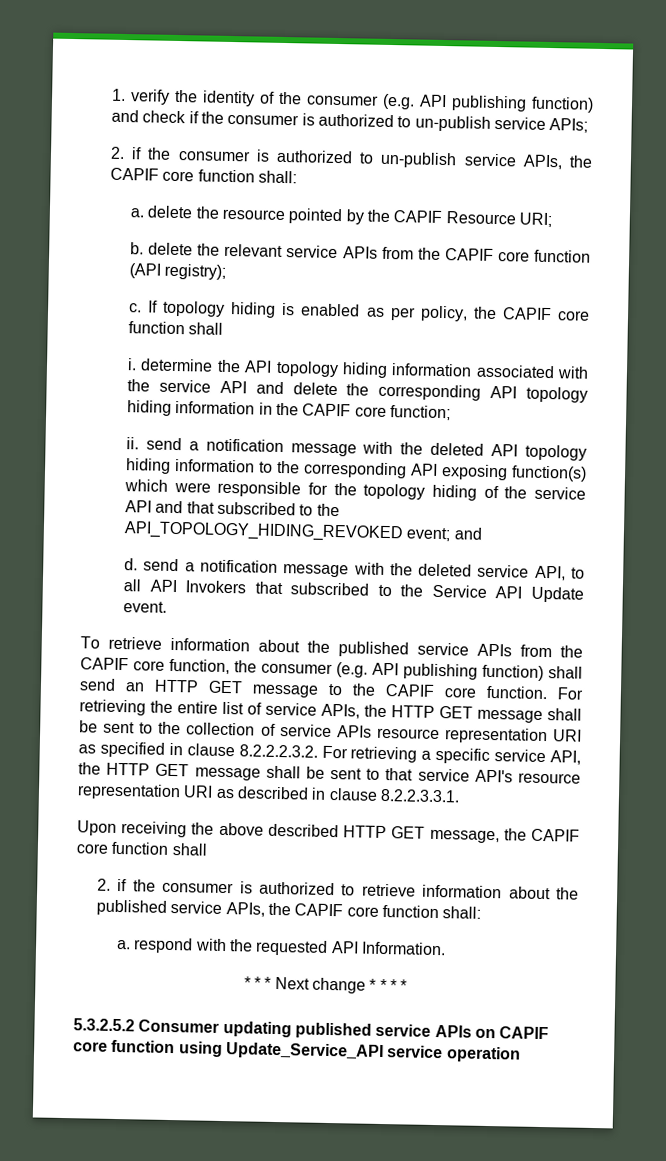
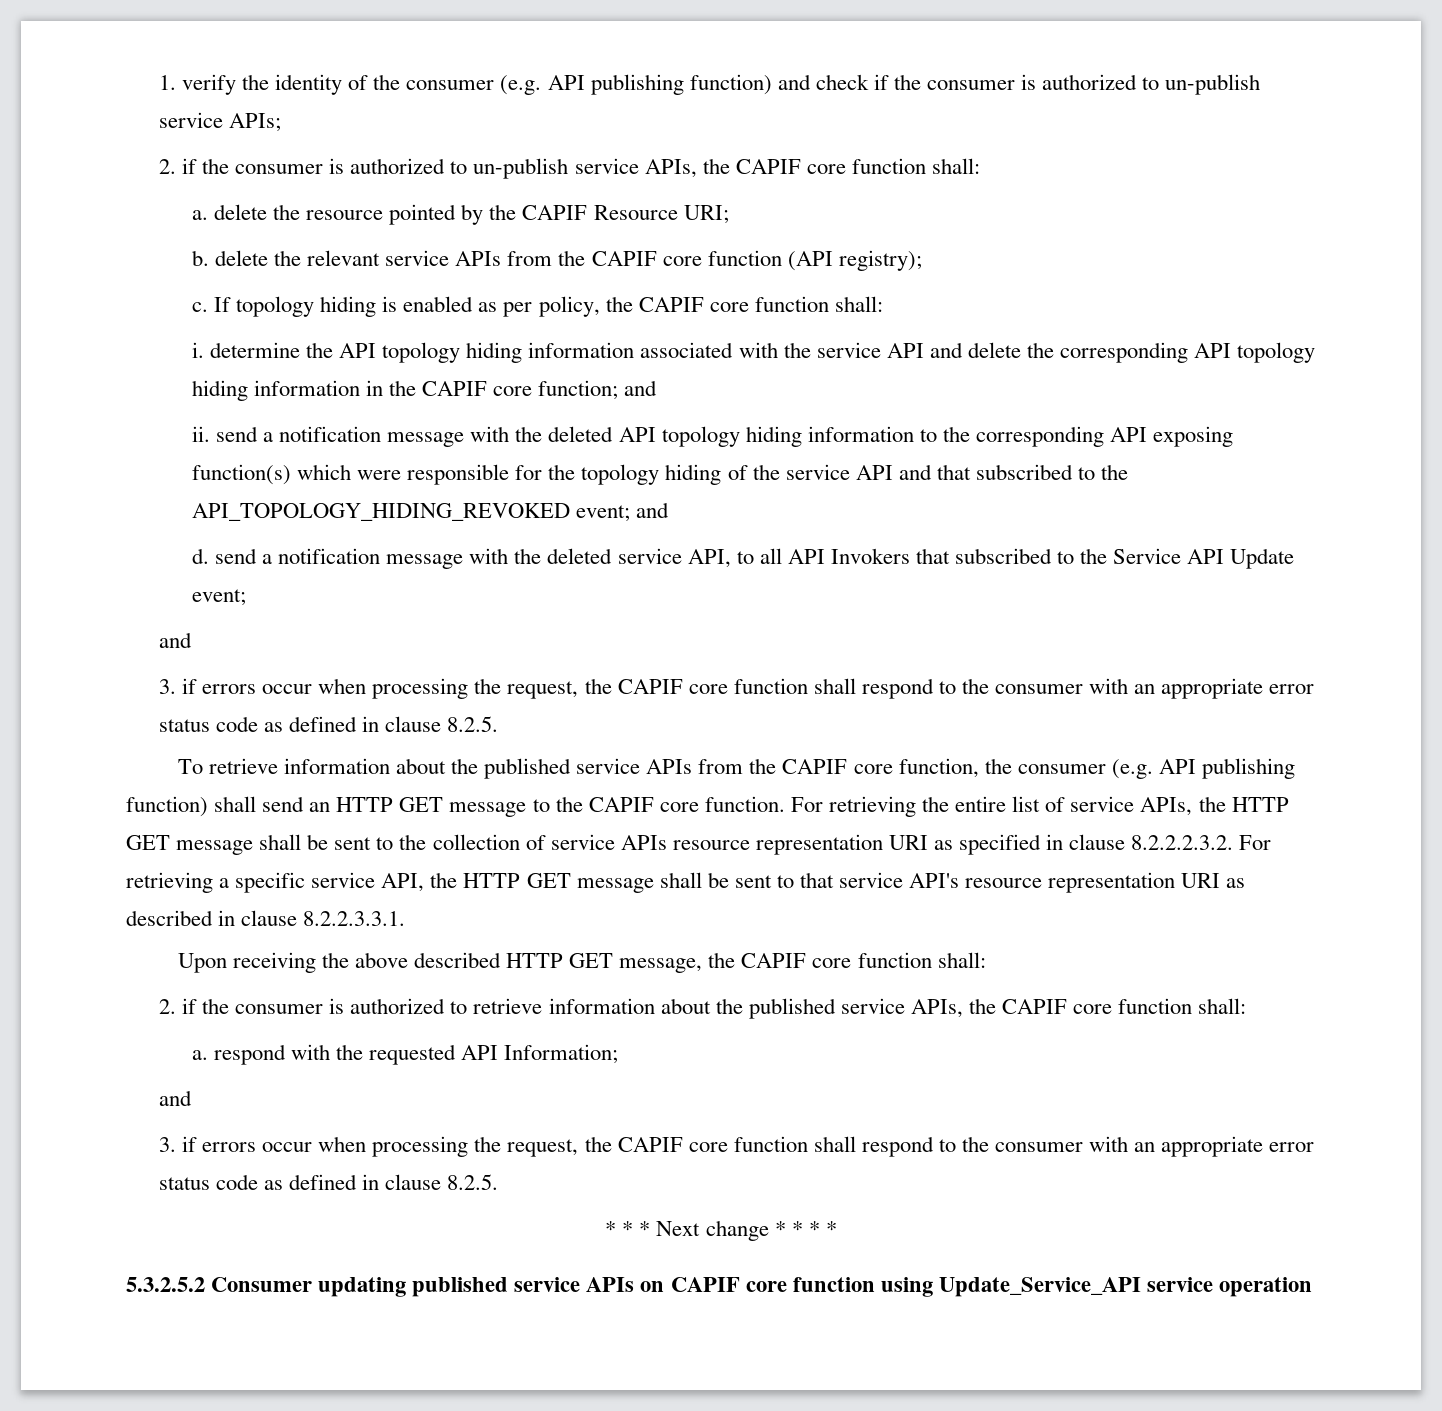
[188,322,224,335] shall -> [834,296,883,312] shall:
(451, 413) none -> [624,380,658,396] and
[123,601,168,613] event. -> [191,589,246,606] [158,632,192,648] [158,678,1315,699] [158,716,499,732] event; // and // 3. if errors occur when processing the request, the CAPIF core function shall respond to the consumer with an appropriate error status code as defined in clause 8.2.5.
[171,843,208,856] shall -> [937,952,986,968] shall:
[360,941,446,956] Information. -> [504,1044,619,1064] [158,1090,192,1106] [158,1136,1315,1157] [158,1174,499,1190] Information; // and // 3. if errors occur when processing the request, the CAPIF core function shall respond to the consumer with an appropriate error status code as defined in clause 8.2.5.

